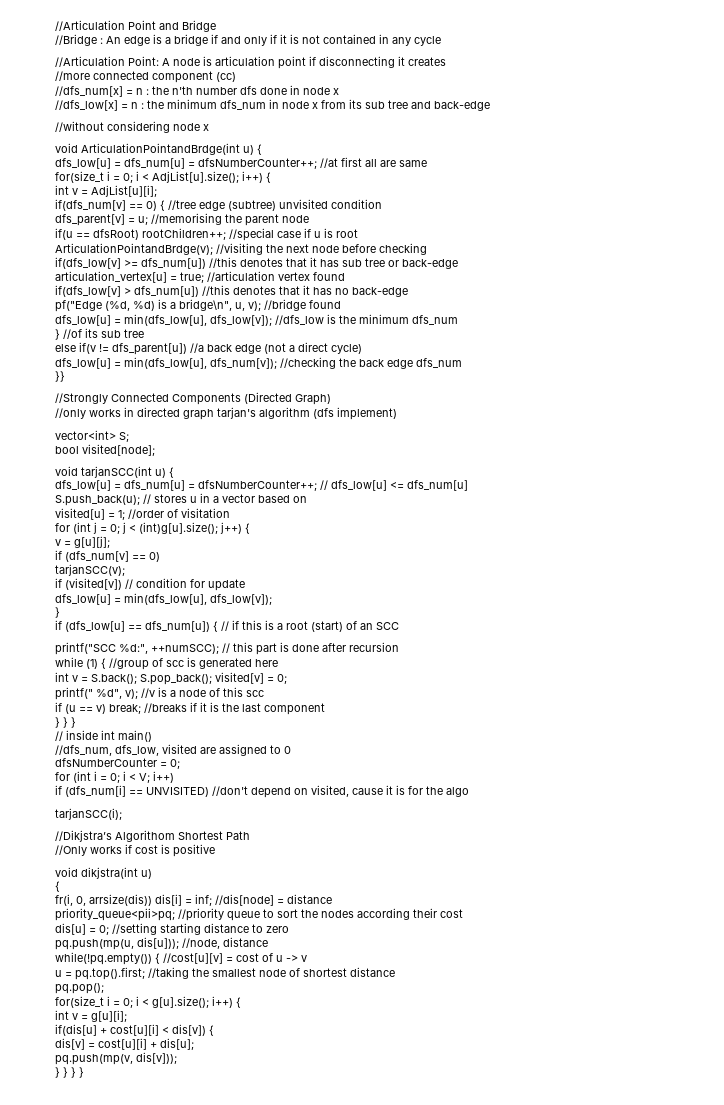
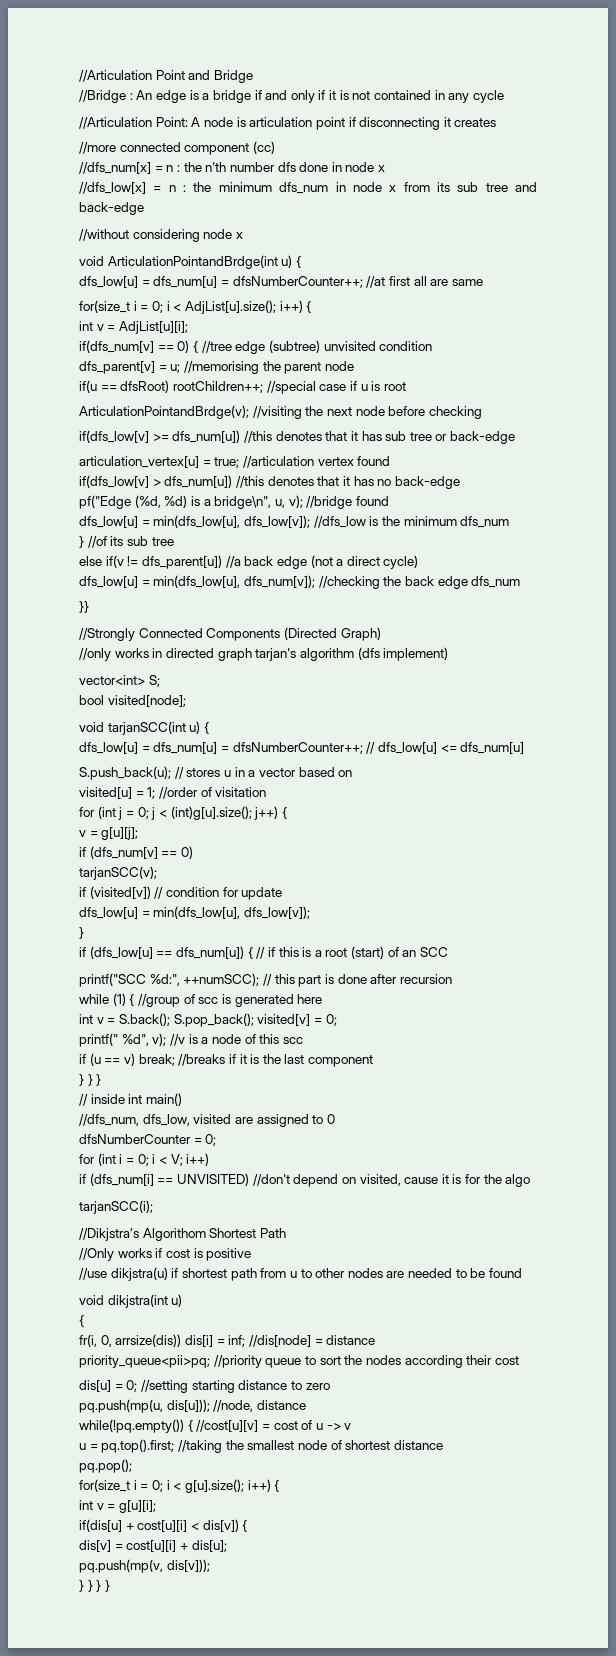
(215, 850) none -> [79,1267,523,1281] // //use dikjstra(u) if shortest path from u to other nodes are needed to be found

